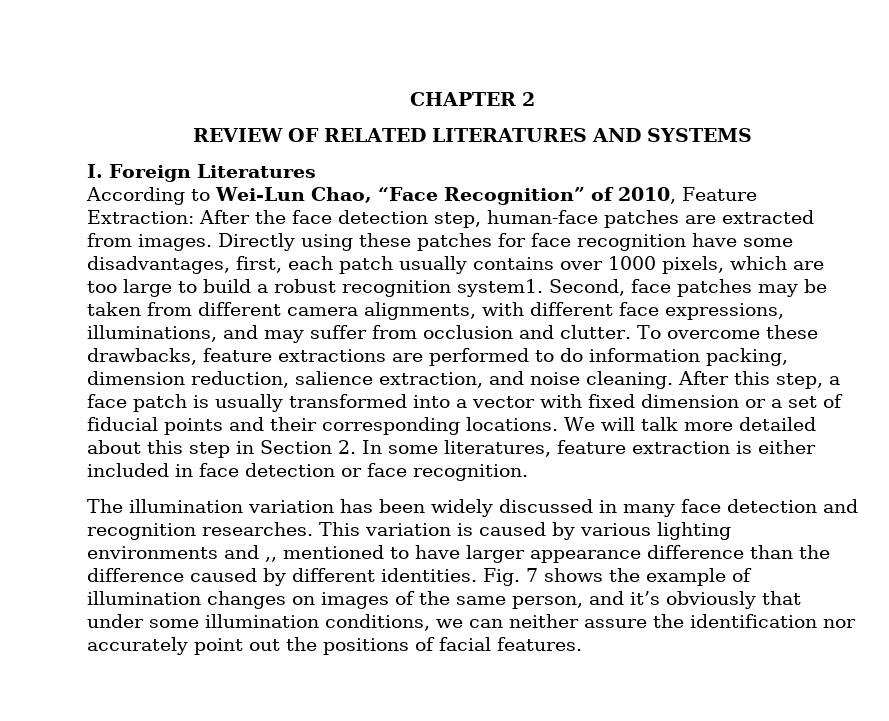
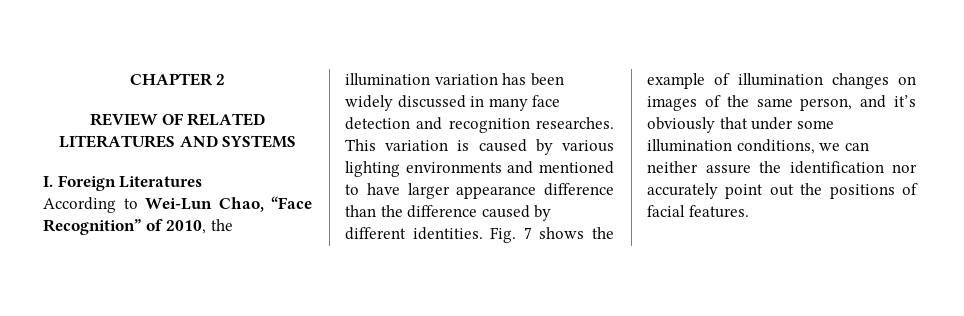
[681,187,757,201] [87,210,814,228] [87,233,793,251] [87,256,824,274] [87,279,827,297] [87,302,784,320] [87,325,818,343] [87,348,788,366] [87,371,840,389] [87,394,843,412] [87,417,816,435] [87,440,816,458] [87,463,528,481] [87,499,123,513] Feature Extraction: After the face detection step, human-face patches are extracted from images. Directly using these patches for face recognition have some disadvantages, first, each patch usually contains over 1000 pixels, which are too large to build a robust recognition system1. Second, face patches may be taken from different camera alignments, with different face expressions, illuminations, and may suffer from occlusion and clutter. To overcome these drawbacks, feature extractions are performed to do information packing, dimension reduction, salience extraction, and noise cleaning. After this step, a face patch is usually transformed into a vector with fixed dimension or a set of fiducial points and their corresponding locations. We will talk more detailed about this step in Section 2. In some literatures, feature extraction is either included in face detection or face recognition. // The -> [210,219,233,231] the
[265,557,277,562] ,, -> (534, 167) none

